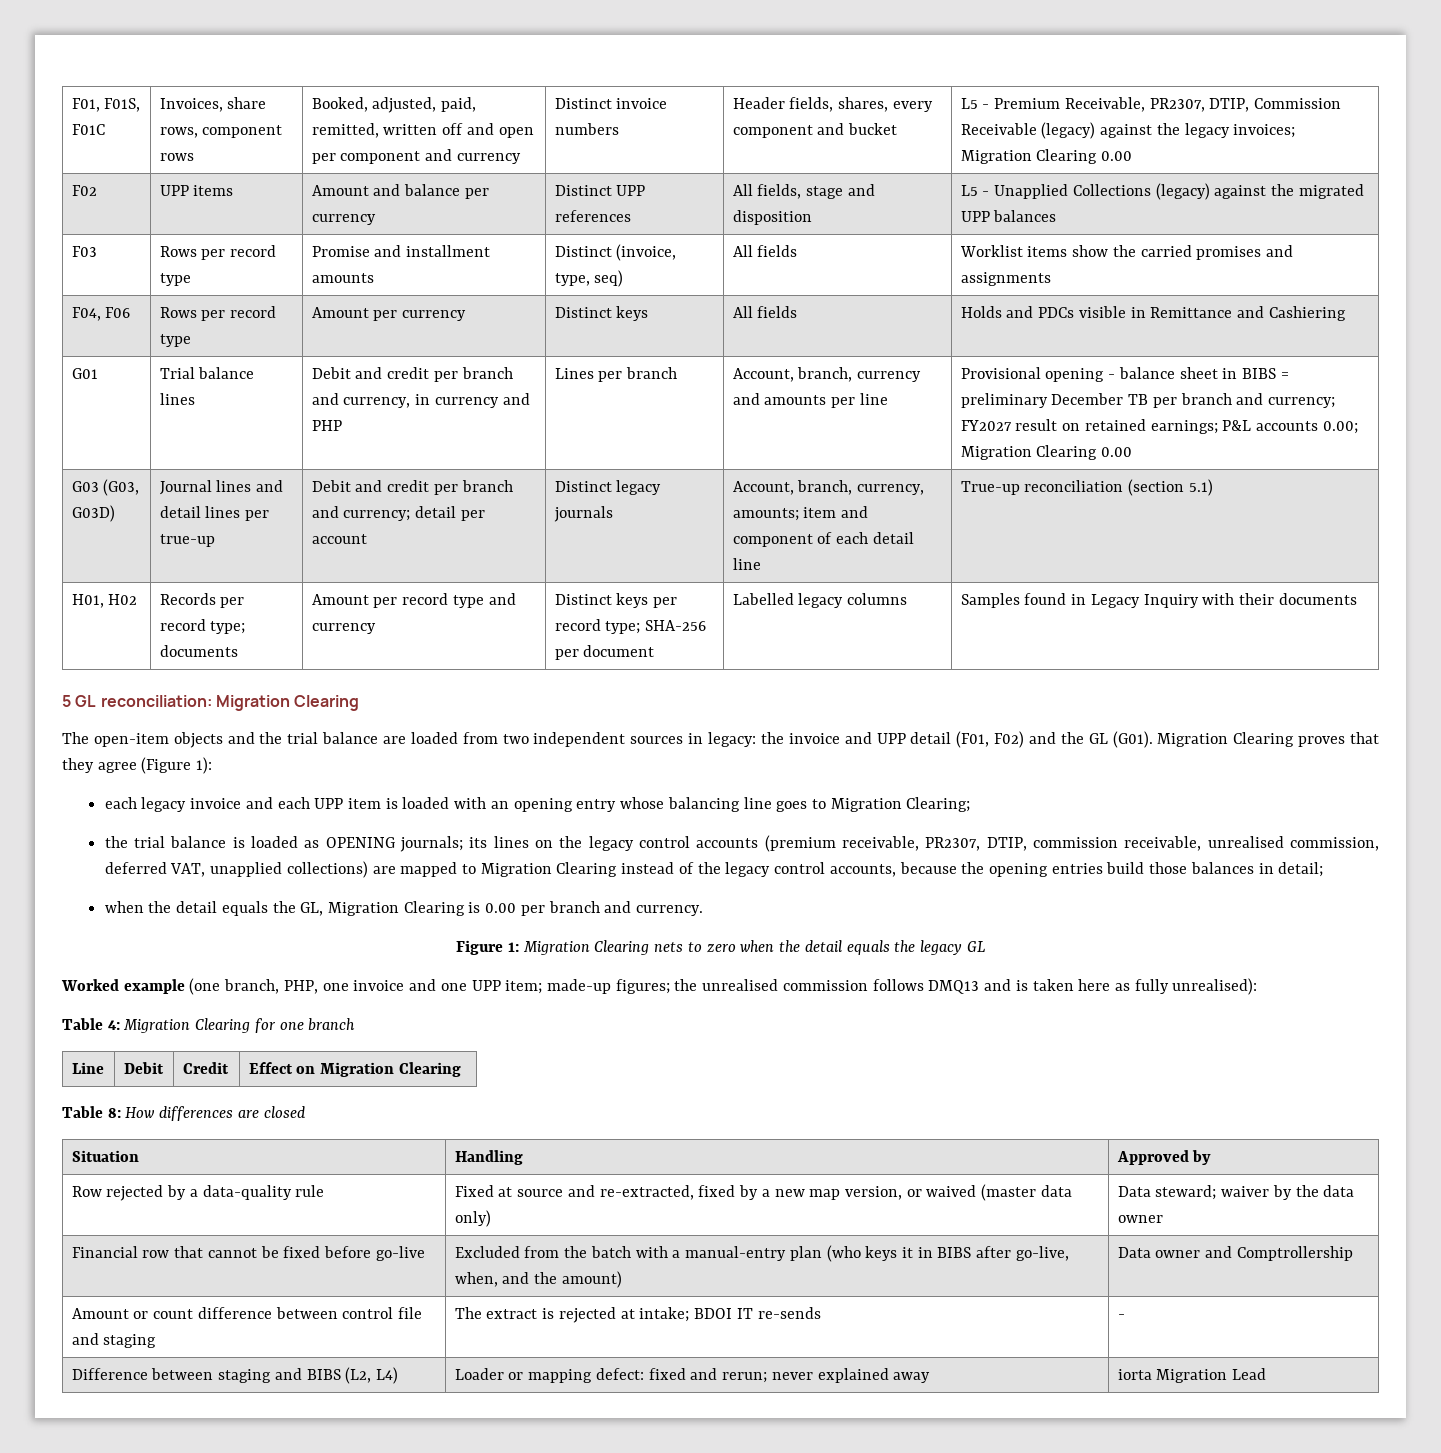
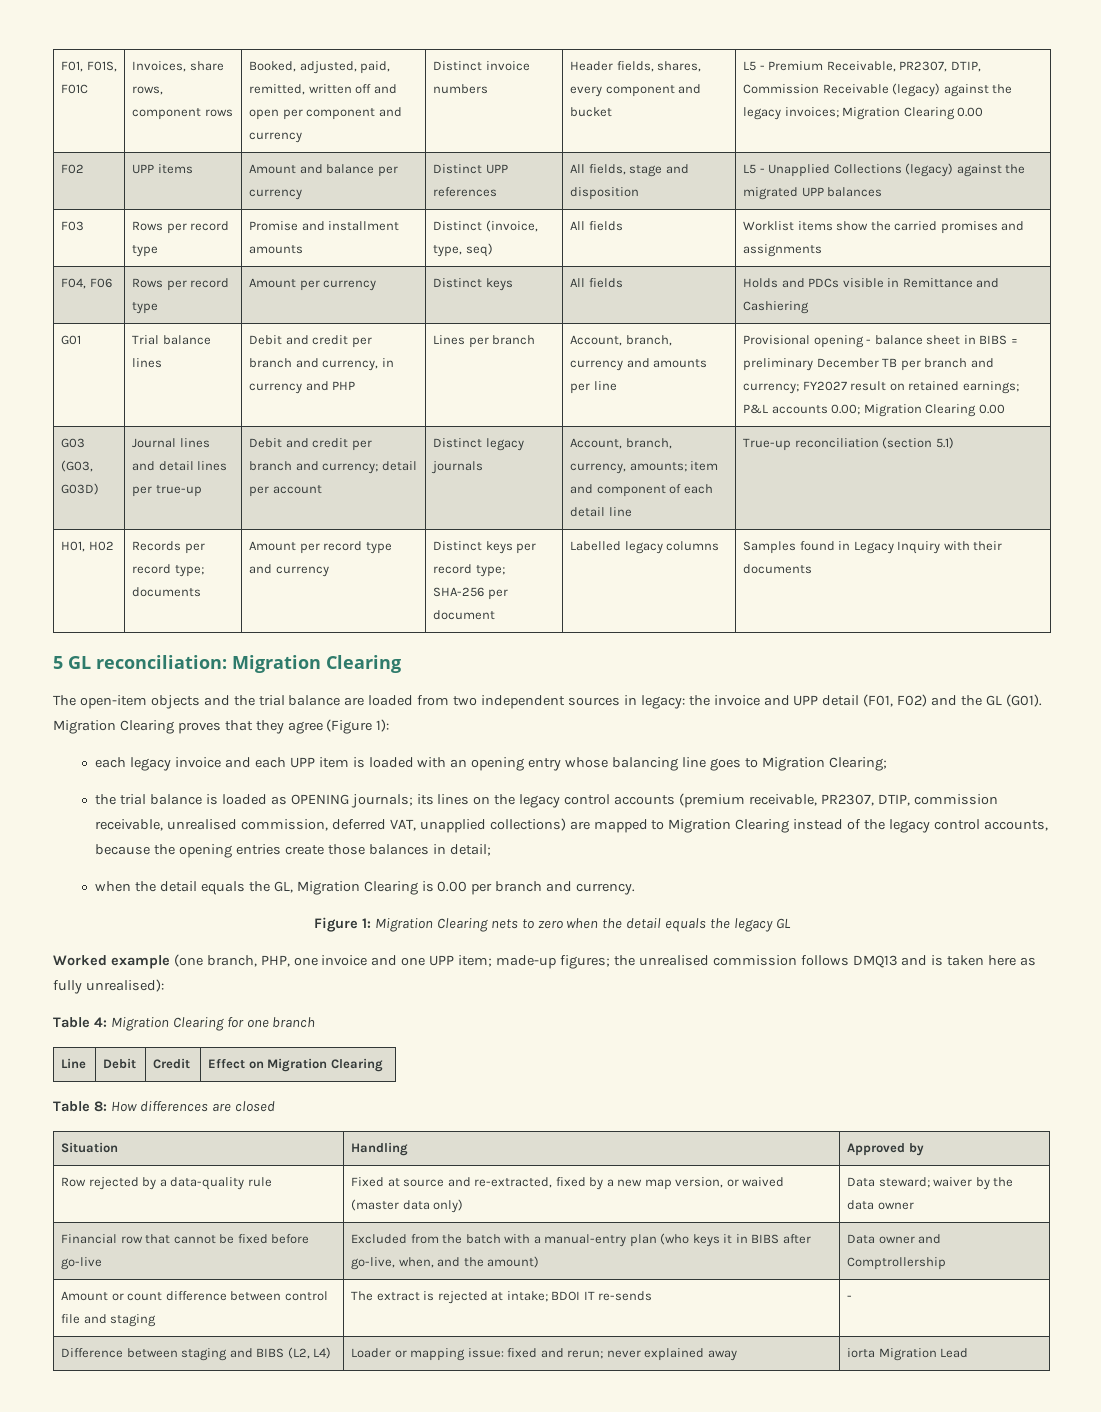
[1106,862,1145,874] build -> [284,845,324,855] create
[595,1368,644,1380] defect: -> [467,1348,504,1358] issue:

